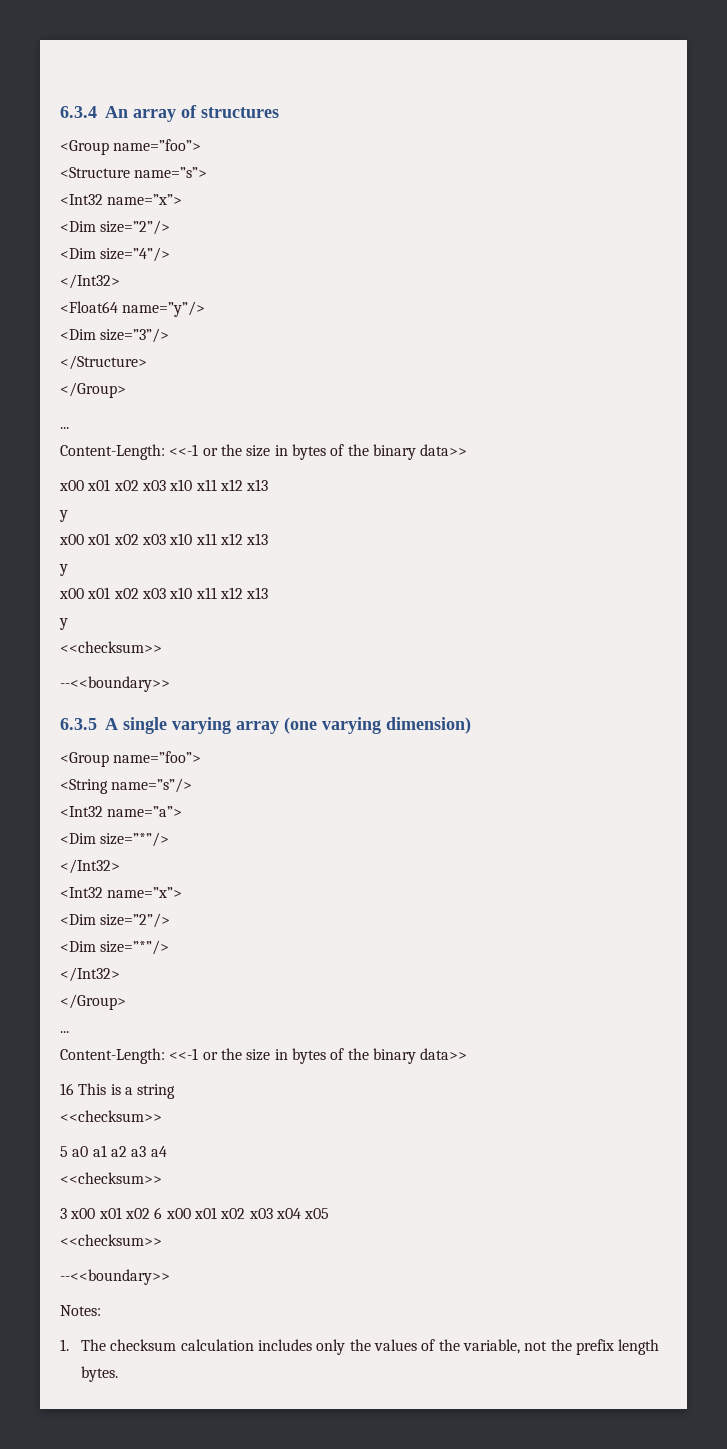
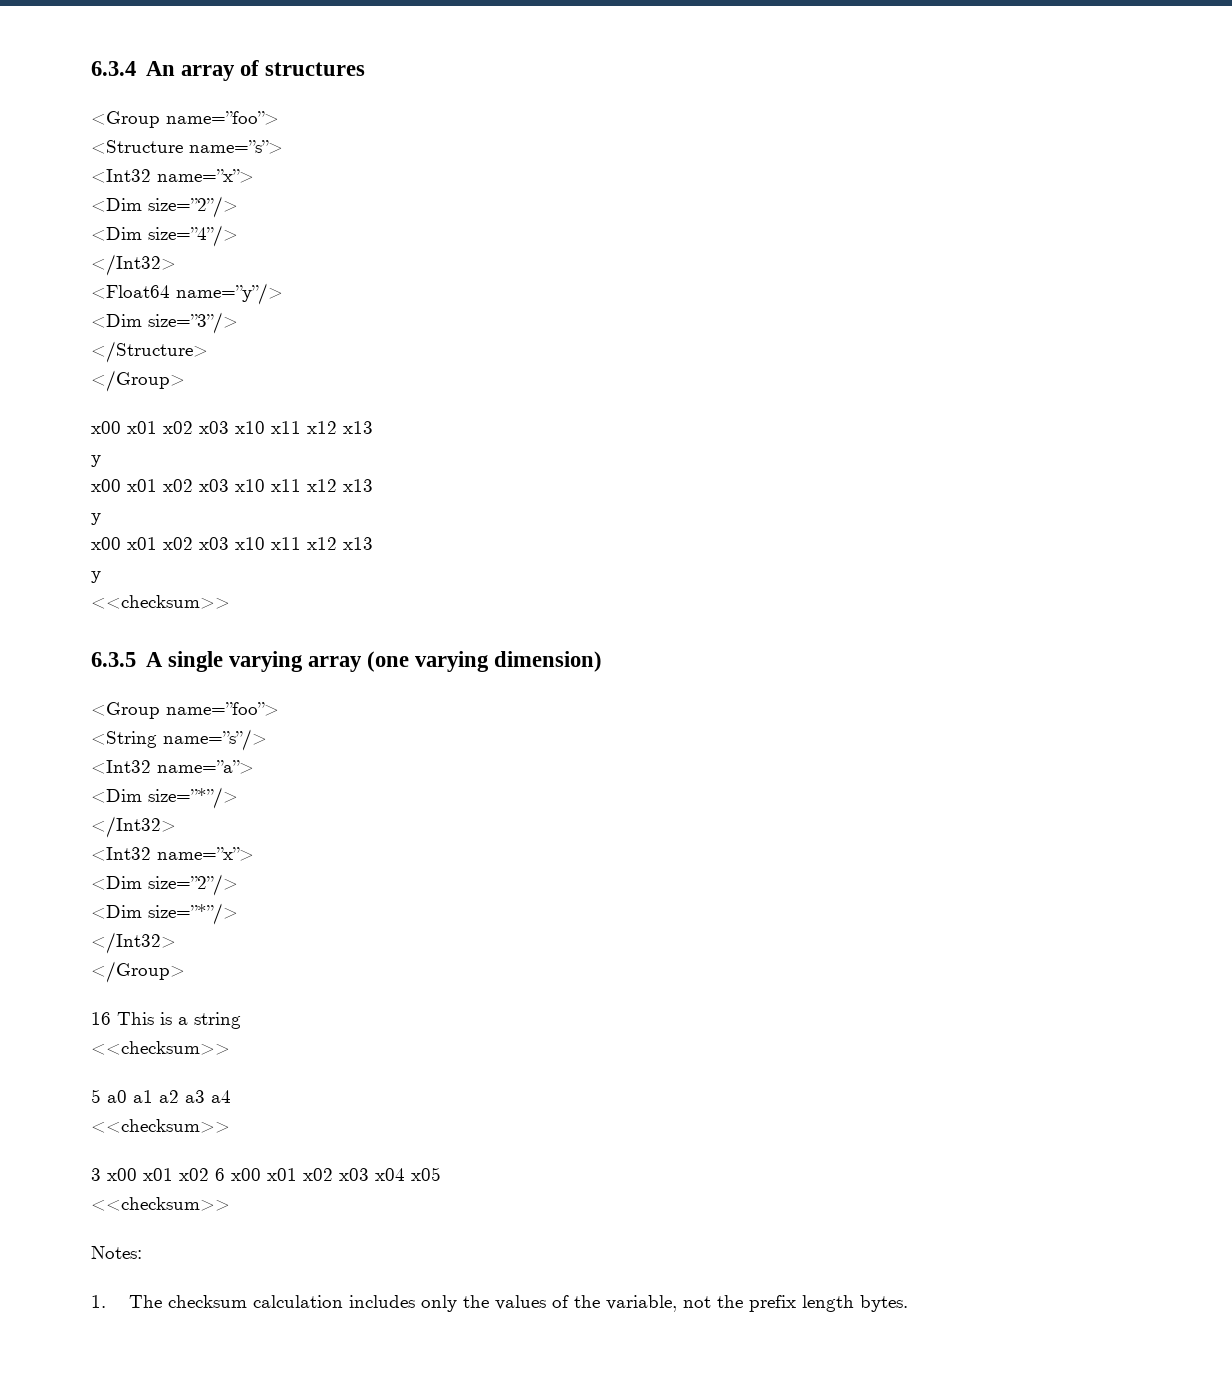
[60,427,69,429] [60,444,468,460] // ... // Content-Length: <<-1 or the size in bytes of the binary data>> -> (185, 381) none
[60,676,170,692] // --<<boundary>> -> (230, 602) none
[60,1031,69,1033] [60,1048,468,1064] // ... // Content-Length: <<-1 or the size in bytes of the binary data>> -> (185, 972) none
[60,1269,170,1285] // --<<boundary>> -> (230, 1204) none

